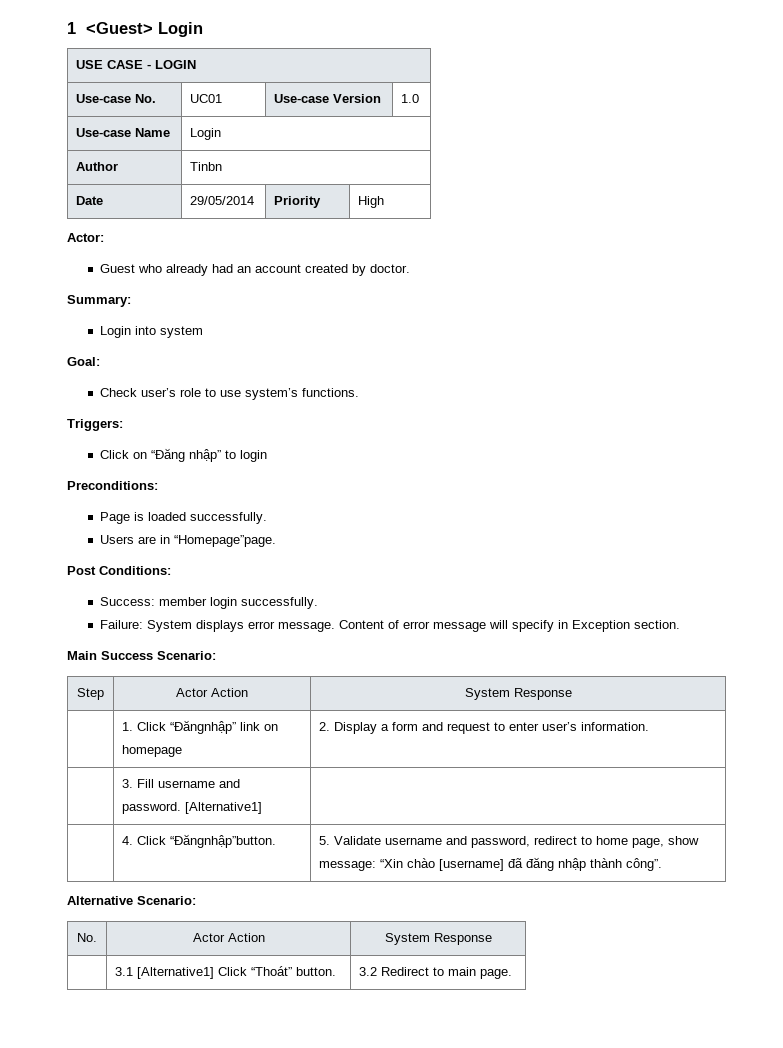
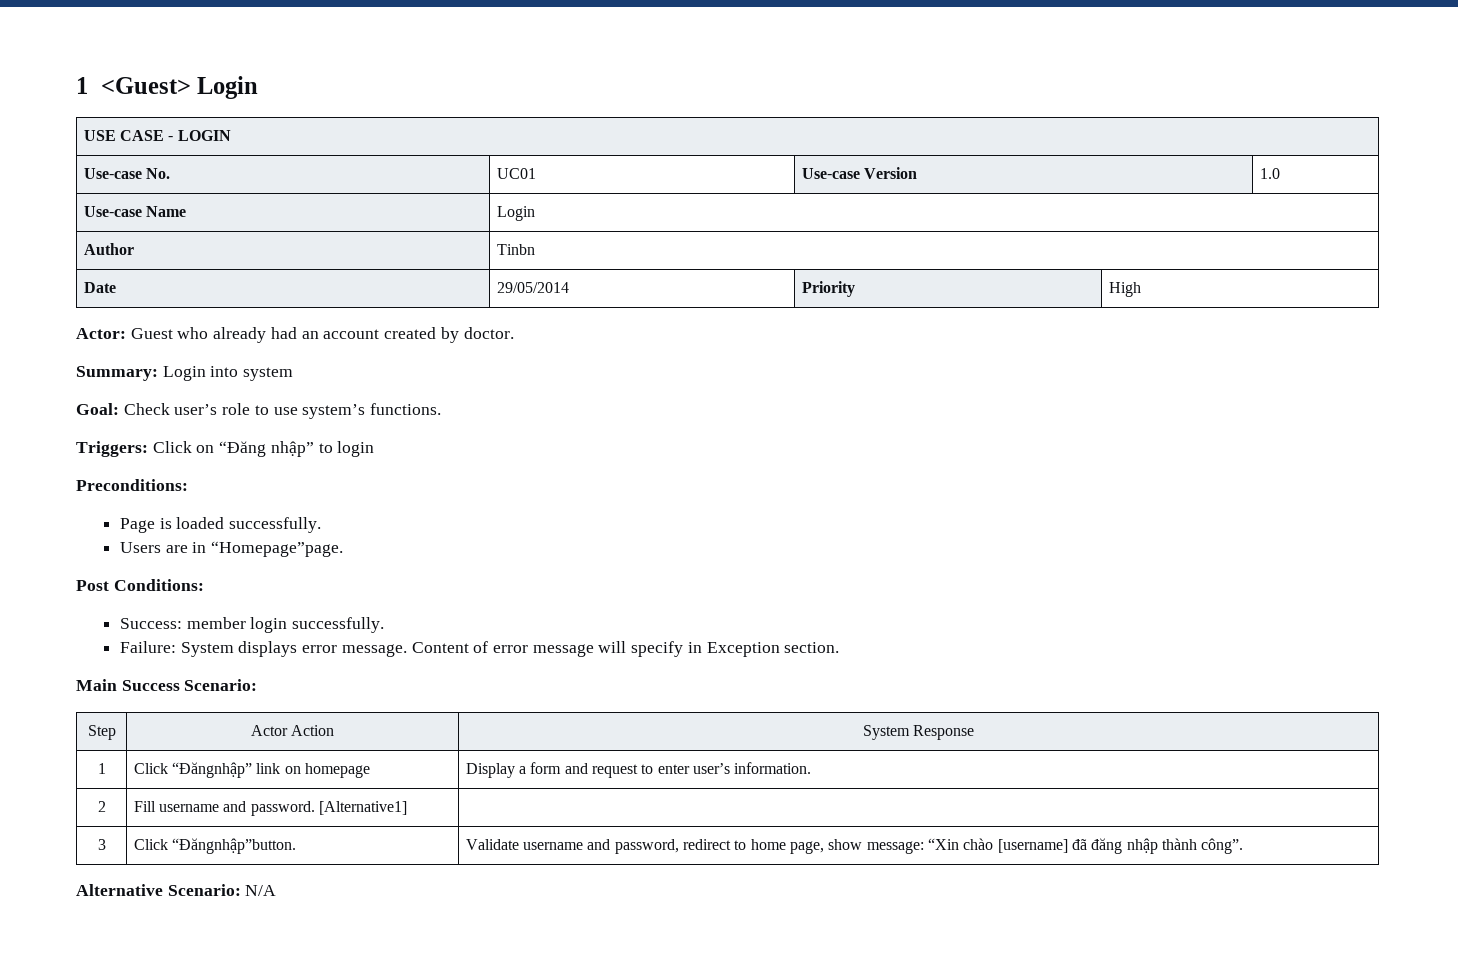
(104, 237) // -> (126, 333) none
(131, 301) // -> (158, 373) none
(100, 361) // -> (119, 409) none
(123, 425) // -> (148, 449) none
[122,722,134,731] | 1. -> [97,763,106,774] 1 |
[319,722,331,731] 2. -> (370, 770) none
[122,779,134,788] | 3. -> [97,801,106,812] 2 |
[122,836,134,845] | 4. -> [97,839,106,850] 3 |
[319,836,331,845] 5. -> (297, 846) none
[77,933,97,942] [192,933,265,942] [384,933,492,945] [115,966,337,979] [359,967,513,979] // No. | Actor Action | System Response // | 3.1 [Alternative1] Click “Thoát” button. | 3.2 Redirect to main page. -> [245,885,277,896] N/A

